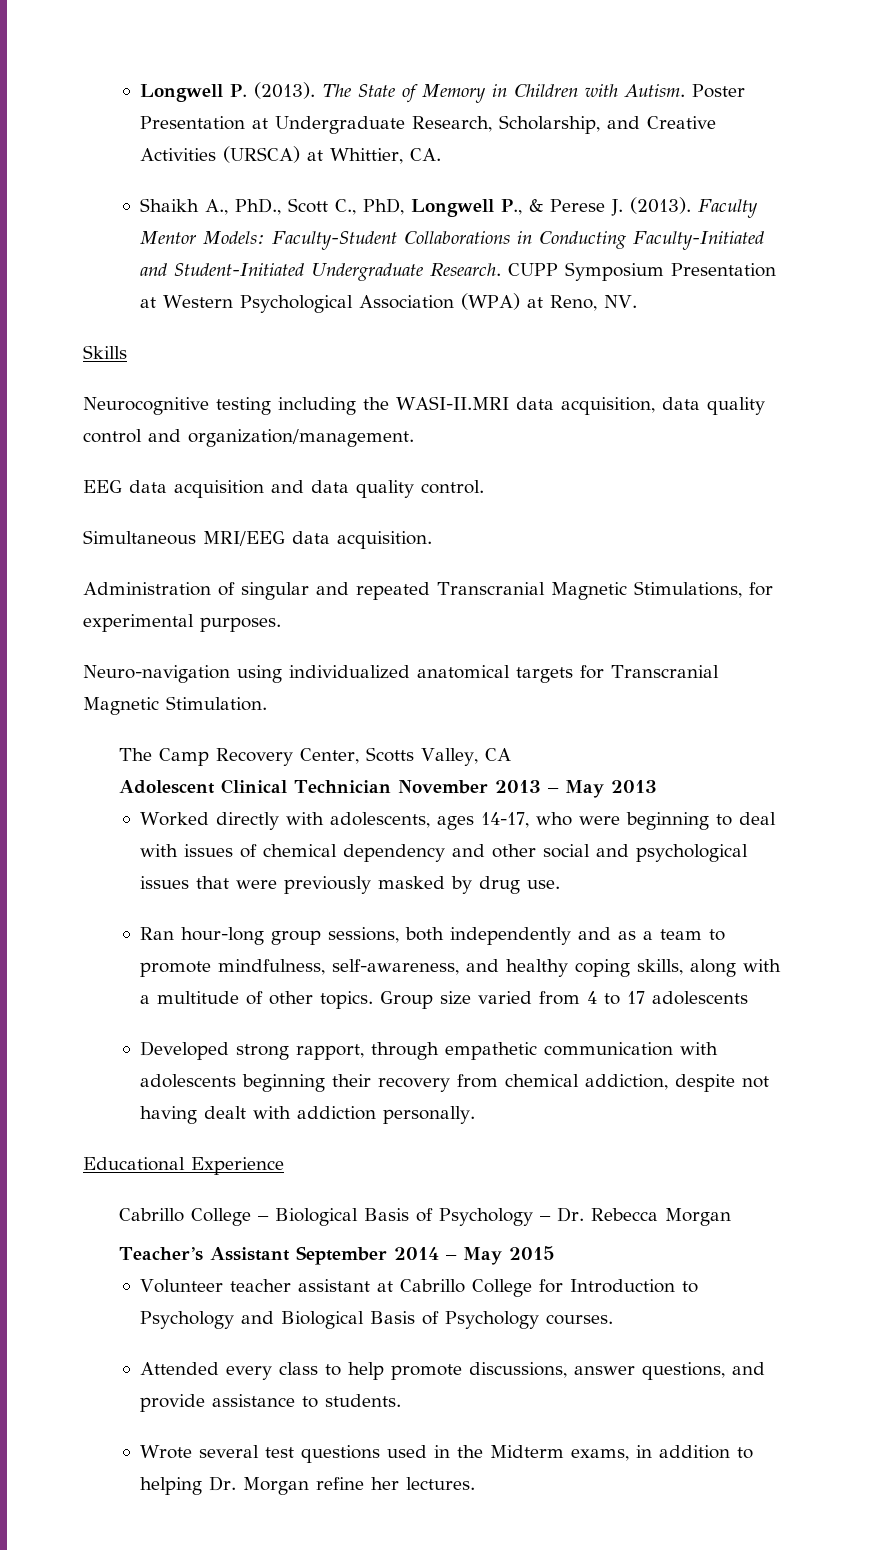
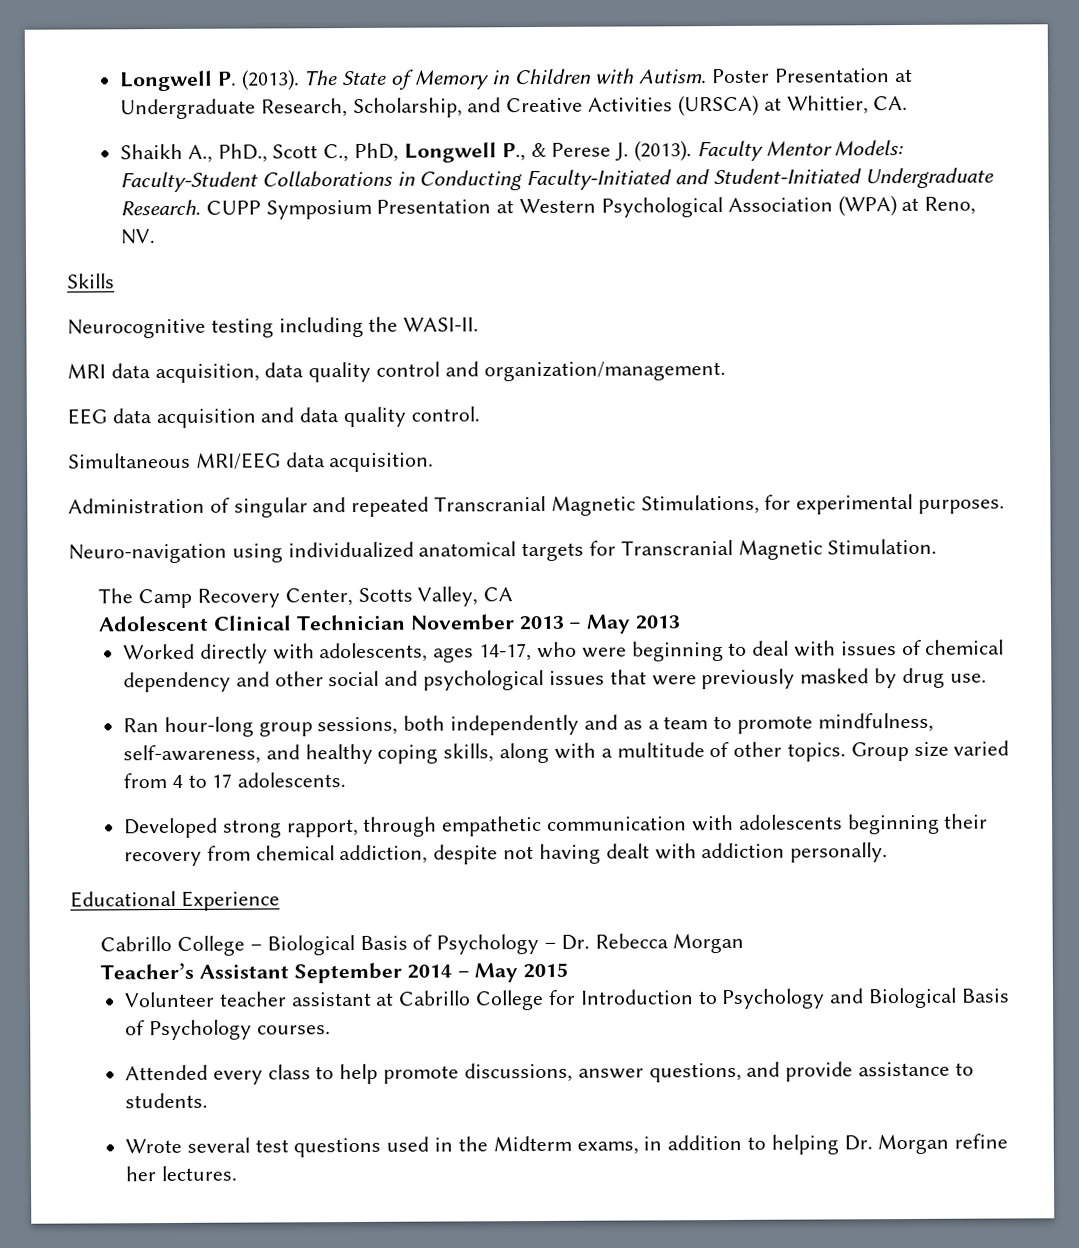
[396,396,509,410] WASI-II.MRI -> [403,317,480,332] [67,363,106,379] WASI-II. // MRI
[651,991,748,1005] adolescents -> [237,772,347,788] adolescents.

